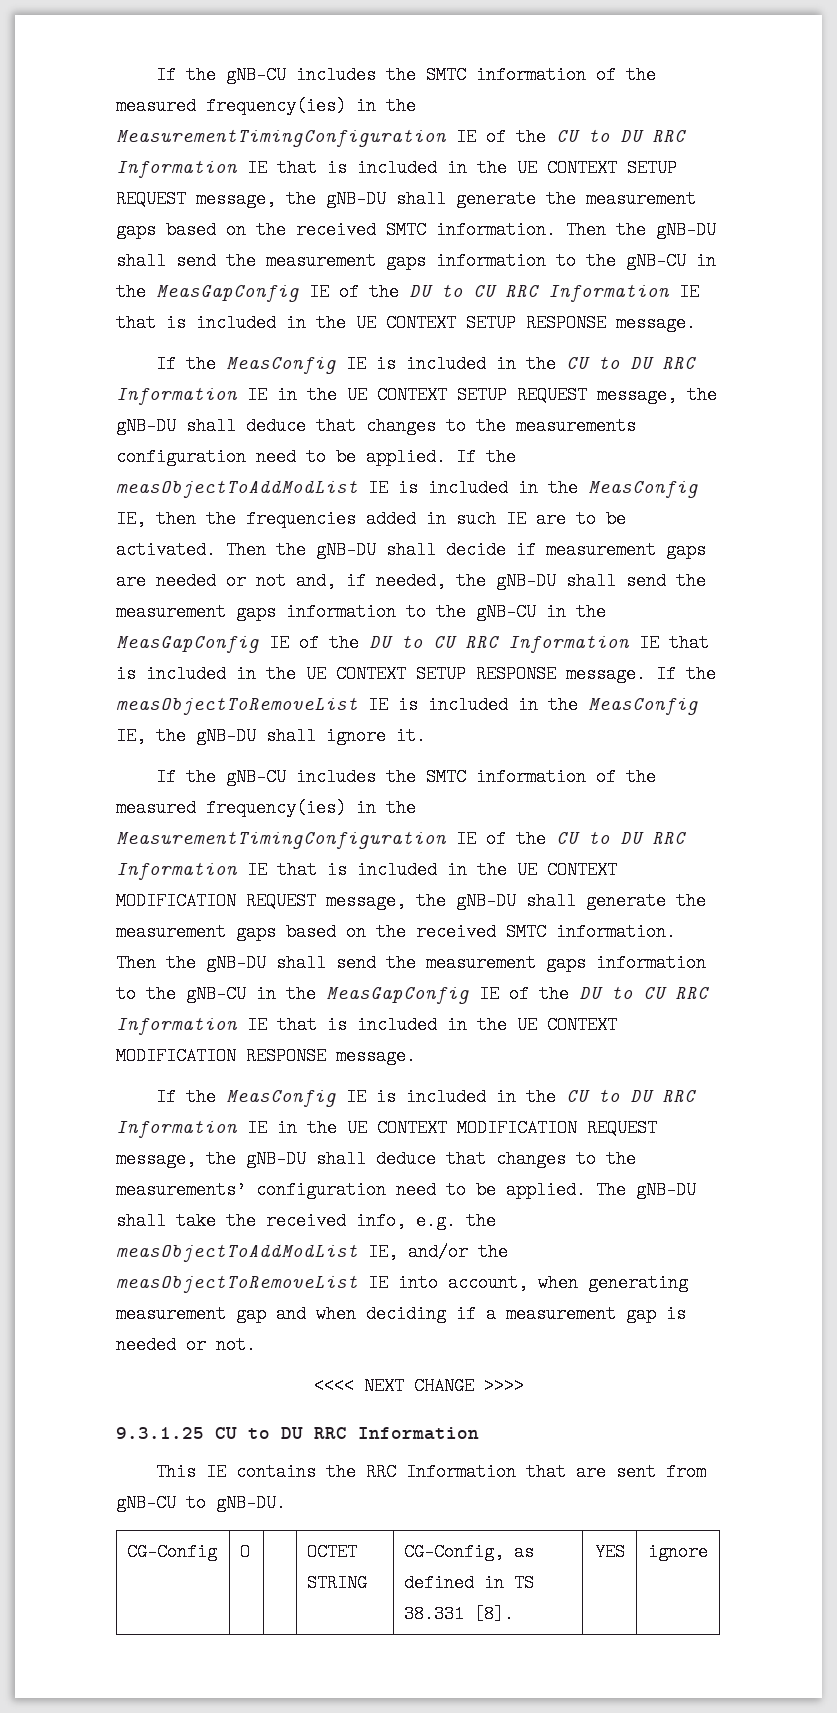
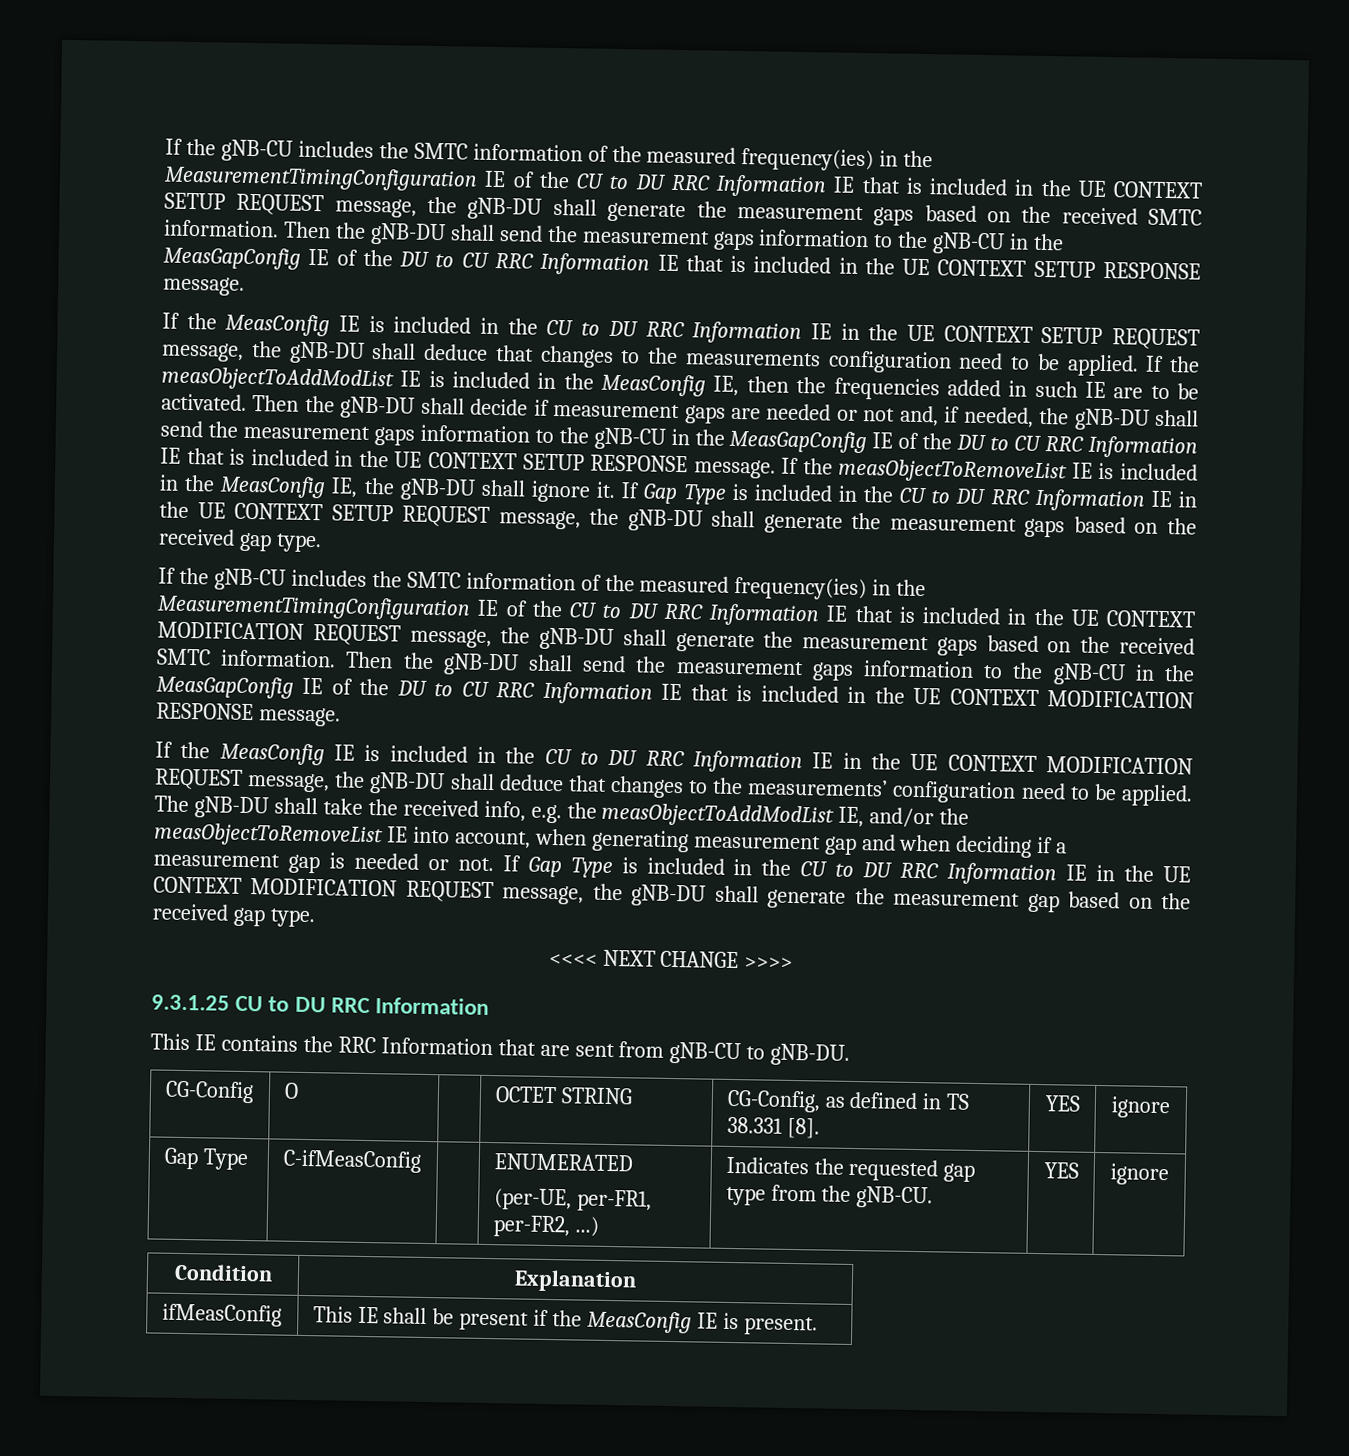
(426, 736) none -> [621,482,1197,512] [159,501,1197,538] [158,528,322,553] If Gap Type is included in the CU to DU RRC Information IE in the UE CONTEXT SETUP REQUEST message, the gNB-DU shall generate the measurement gaps based on the received gap type.
(256, 1345) none -> [502,855,1192,886] [153,876,1191,913] [152,903,315,928] If Gap Type is included in the CU to DU RRC Information IE in the UE CONTEXT MODIFICATION REQUEST message, the gNB-DU shall generate the measurement gap based on the received gap type.
(708, 1552) none -> [163,1147,249,1171] [282,1149,422,1173] [493,1153,633,1172] [493,1188,652,1212] [492,1215,599,1238] [725,1156,976,1183] [725,1184,934,1209] [1043,1162,1079,1179] [1110,1163,1169,1186] [173,1263,273,1282] [514,1269,637,1293] [161,1303,282,1327] [312,1306,818,1336] // Gap Type | C-ifMeasConfig | | ENUMERATED // (per-UE, per-FR1, per-FR2, ...) | Indicates the requested gap type from the gNB-CU. | YES | ignore // Condition | Explanation // ifMeasConfig | This IE shall be present if the MeasConfig IE is present.

